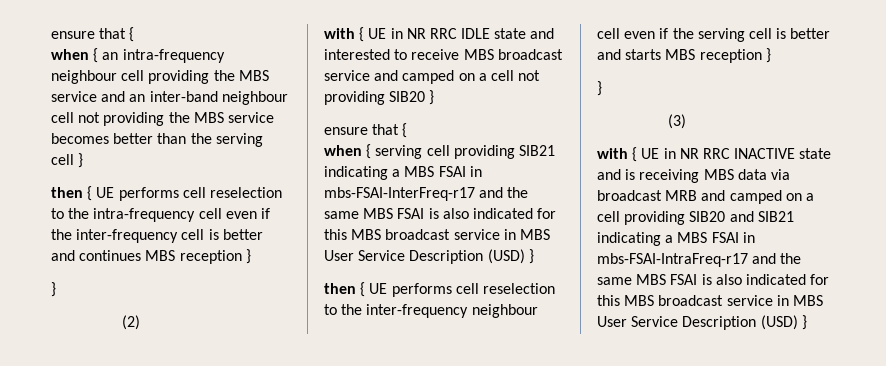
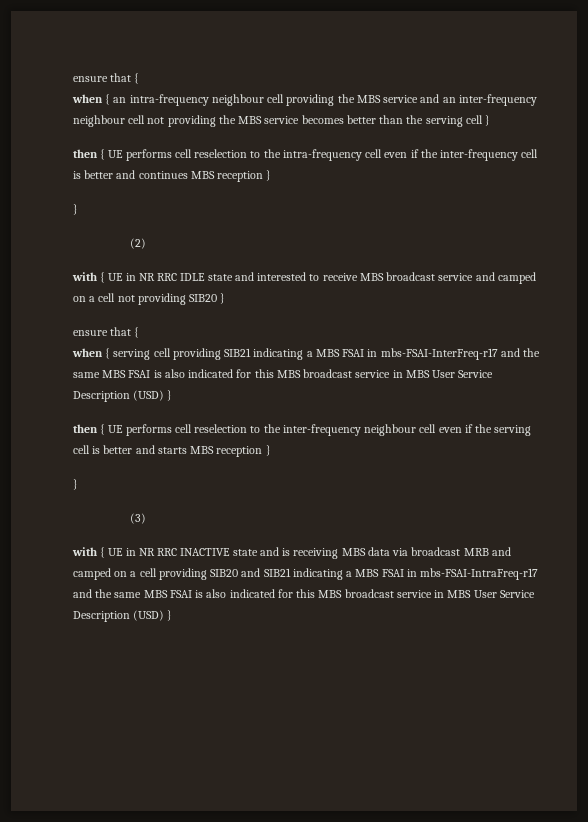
[149,91,218,102] inter-band -> [458,94,537,106] inter-frequency

